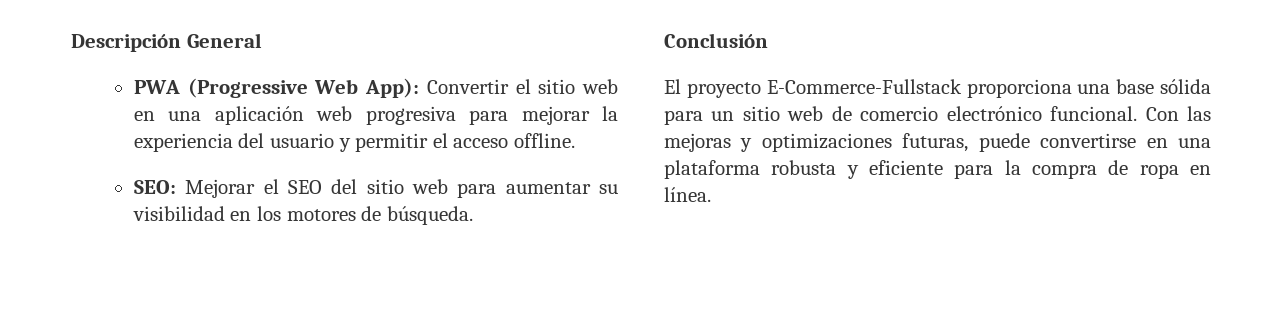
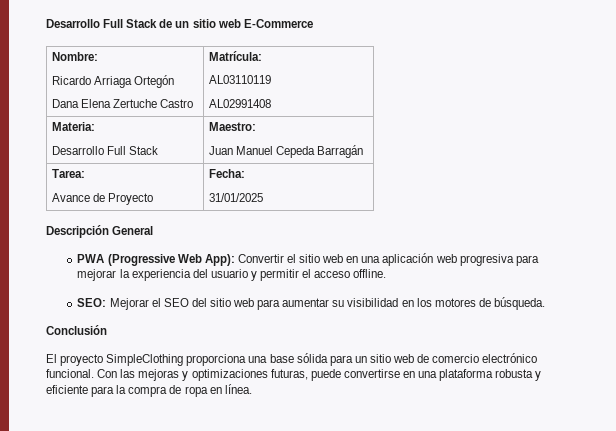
(71, 43) none -> [46,19,313,28] [51,52,98,61] [51,75,175,88] [51,99,194,108] [208,51,262,61] [208,75,271,84] [208,99,271,108] [51,122,95,131] [51,146,159,155] [208,122,256,131] [208,145,364,158] [51,169,85,178] [51,193,154,205] [208,169,245,178] [208,193,263,202] Desarrollo Full Stack de un sitio web E-Commerce // Nombre: // Ricardo Arriaga Ortegón // Dana Elena Zertuche Castro | Matrícula: // AL03110119 // AL02991408 // Materia: // Desarrollo Full Stack | Maestro: // Juan Manuel Cepeda Barragán // Tarea: // Avance de Proyecto | Fecha: // 31/01/2025 //
[766,79,962,94] E-Commerce-Fullstack -> [106,354,184,366] SimpleClothing

